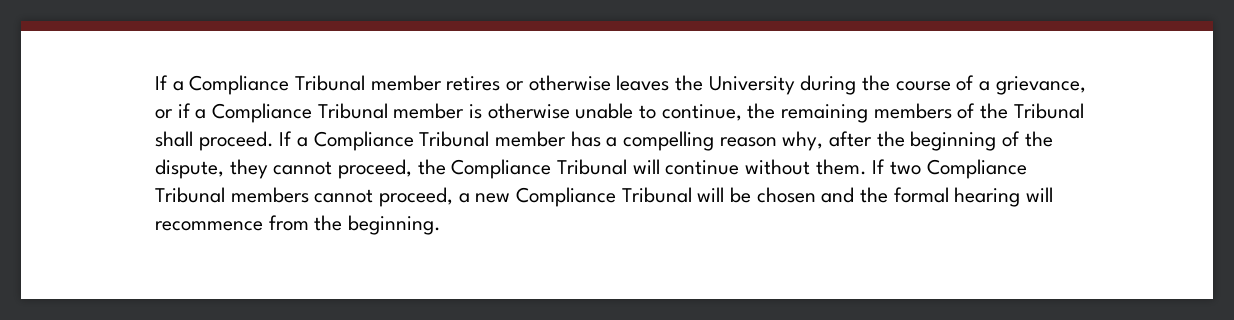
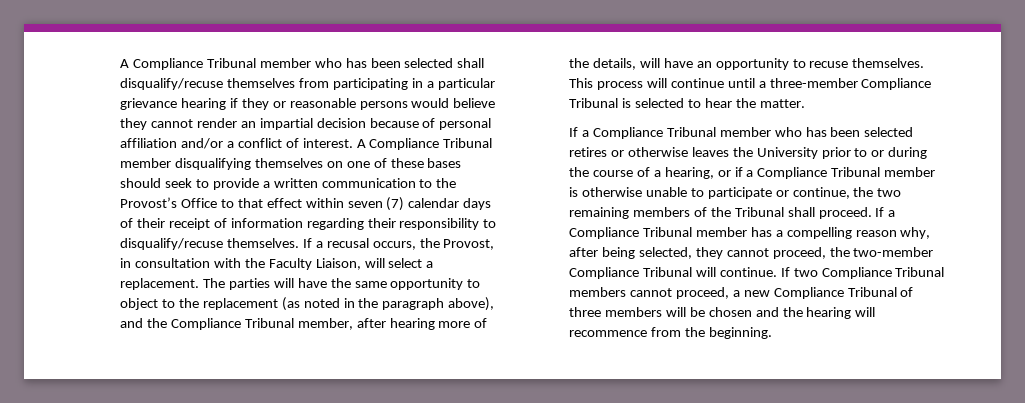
[154,75,442,95] If a Compliance Tribunal member -> [120,58,485,70] [120,78,495,90] [120,98,496,110] [120,118,492,130] [120,138,493,150] [120,158,462,170] [120,178,457,190] [120,197,492,211] [120,218,497,230] [120,238,495,250] [120,258,434,270] [120,278,481,290] [120,297,495,311] [120,318,488,330] [569,58,925,70] [569,78,932,90] [569,98,805,108] [569,127,914,139] A Compliance Tribunal member who has been selected shall disqualify/recuse themselves from participating in a particular grievance hearing if they or reasonable persons would believe they cannot render an impartial decision because of personal affiliation and/or a conflict of interest. A Compliance Tribunal member disqualifying themselves on one of these bases should seek to provide a written communication to the Provost’s Office to that effect within seven (7) calendar days of their receipt of information regarding their responsibility to disqualify/recuse themselves. If a recusal occurs, the Provost, in consultation with the Faculty Liaison, will select a replacement. The parties will have the same opportunity to object to the replacement (as noted in the paragraph above), and the Compliance Tribunal member, after hearing more of the details, will have an opportunity to recuse themselves. This process will continue until a three-member Compliance Tribunal is selected to hear the matter. // If a Compliance Tribunal member who has been selected
(795, 85) none -> [821,147,885,159] prior to or
[995,76,1086,95] grievance, -> [664,167,714,179] hearing,
(656, 112) none -> [707,187,789,199] participate or
(776, 111) none -> [877,188,902,197] two
[876,131,1053,151] [154,159,224,179] the beginning of the dispute, -> [601,247,692,259] being selected,
[451,159,867,179] Compliance Tribunal will continue without them. -> [853,247,934,257] [569,267,777,279] two-member Compliance Tribunal will continue.
(692, 195) none -> [900,287,914,297] [569,307,662,317] of three members
[893,187,949,203] formal -> (803, 312) none

